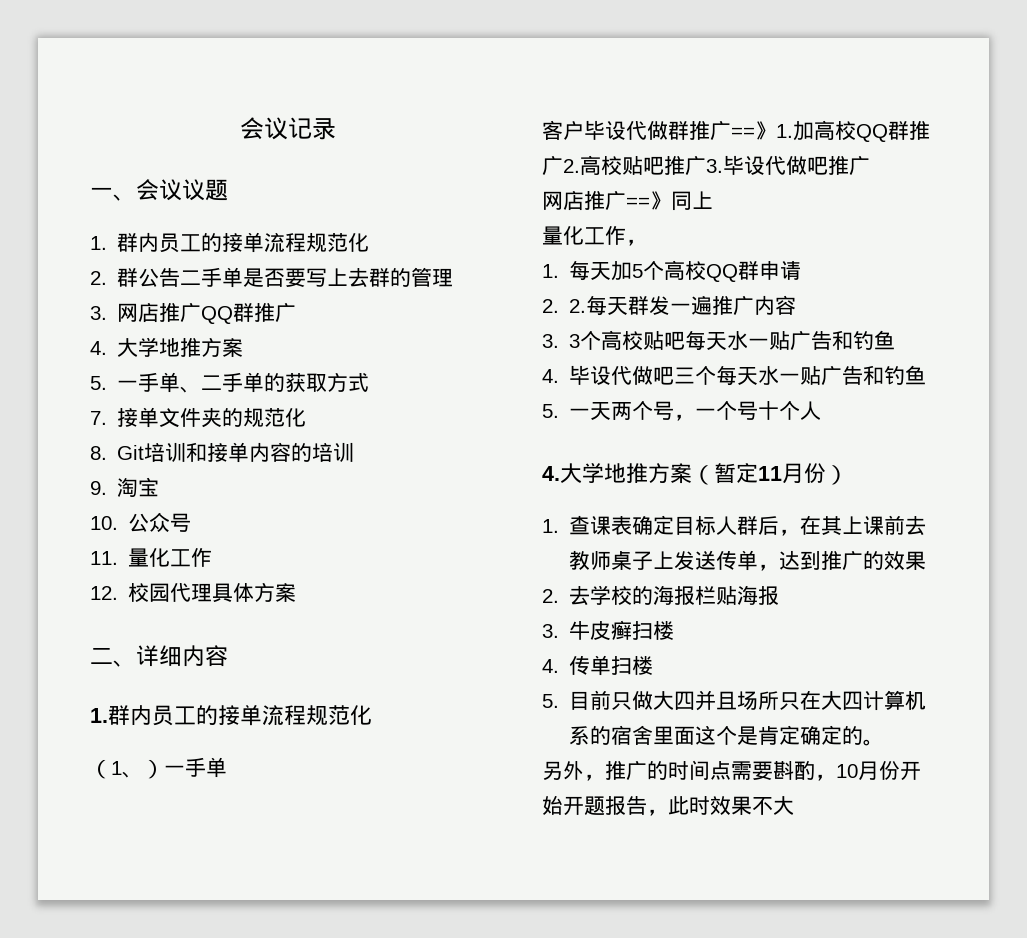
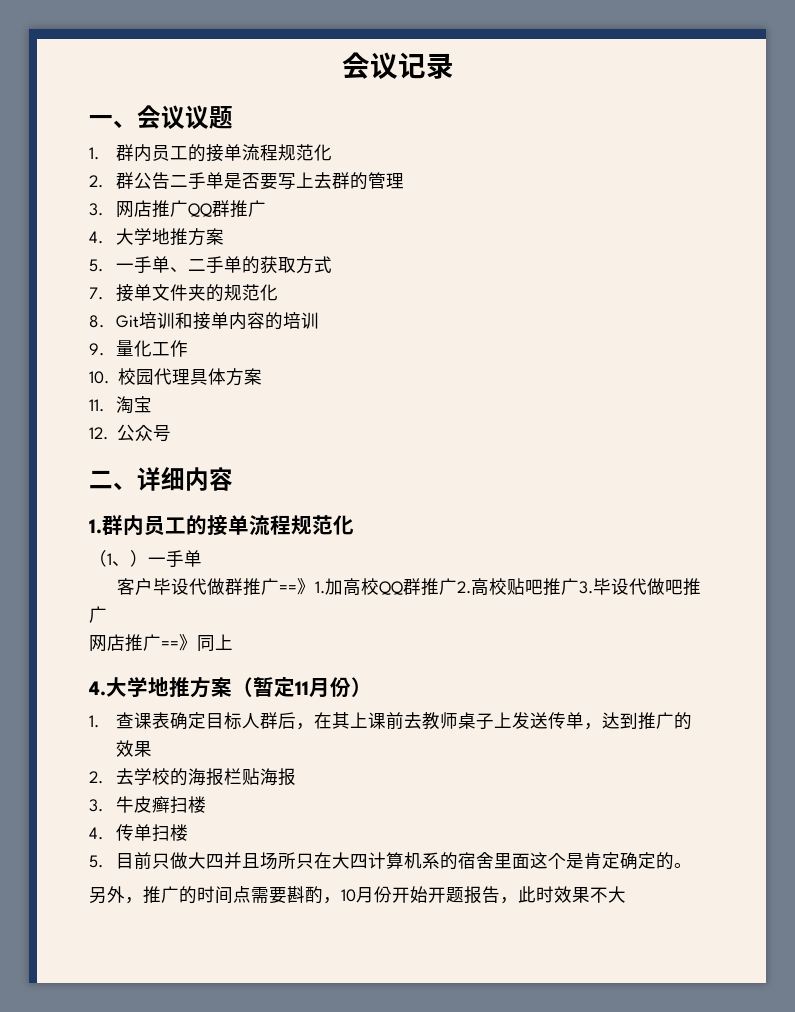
[117,477,160,497] [90,512,192,533] [90,551,118,565] 淘宝 // 10.公众号 // 11. -> (104, 349) none
[90,586,118,600] 12. -> [89,371,109,384] 10.
(297, 592) none -> [89,396,152,414] [89,424,171,442] // 11.淘宝 // 12.公众号
[542,226,647,246] [542,260,802,282] [542,295,797,316] [542,330,896,351] [542,365,927,386] [542,401,822,421] // 量化工作， // 1.每天加5个高校QQ群申请 // 2. 2.每天群发一遍推广内容 // 3. 3个高校贴吧每天水一贴广告和钓鱼 // 4.毕设代做吧三个每天水一贴广告和钓鱼 // 5.一天两个号，一个号十个人 -> (233, 642) none

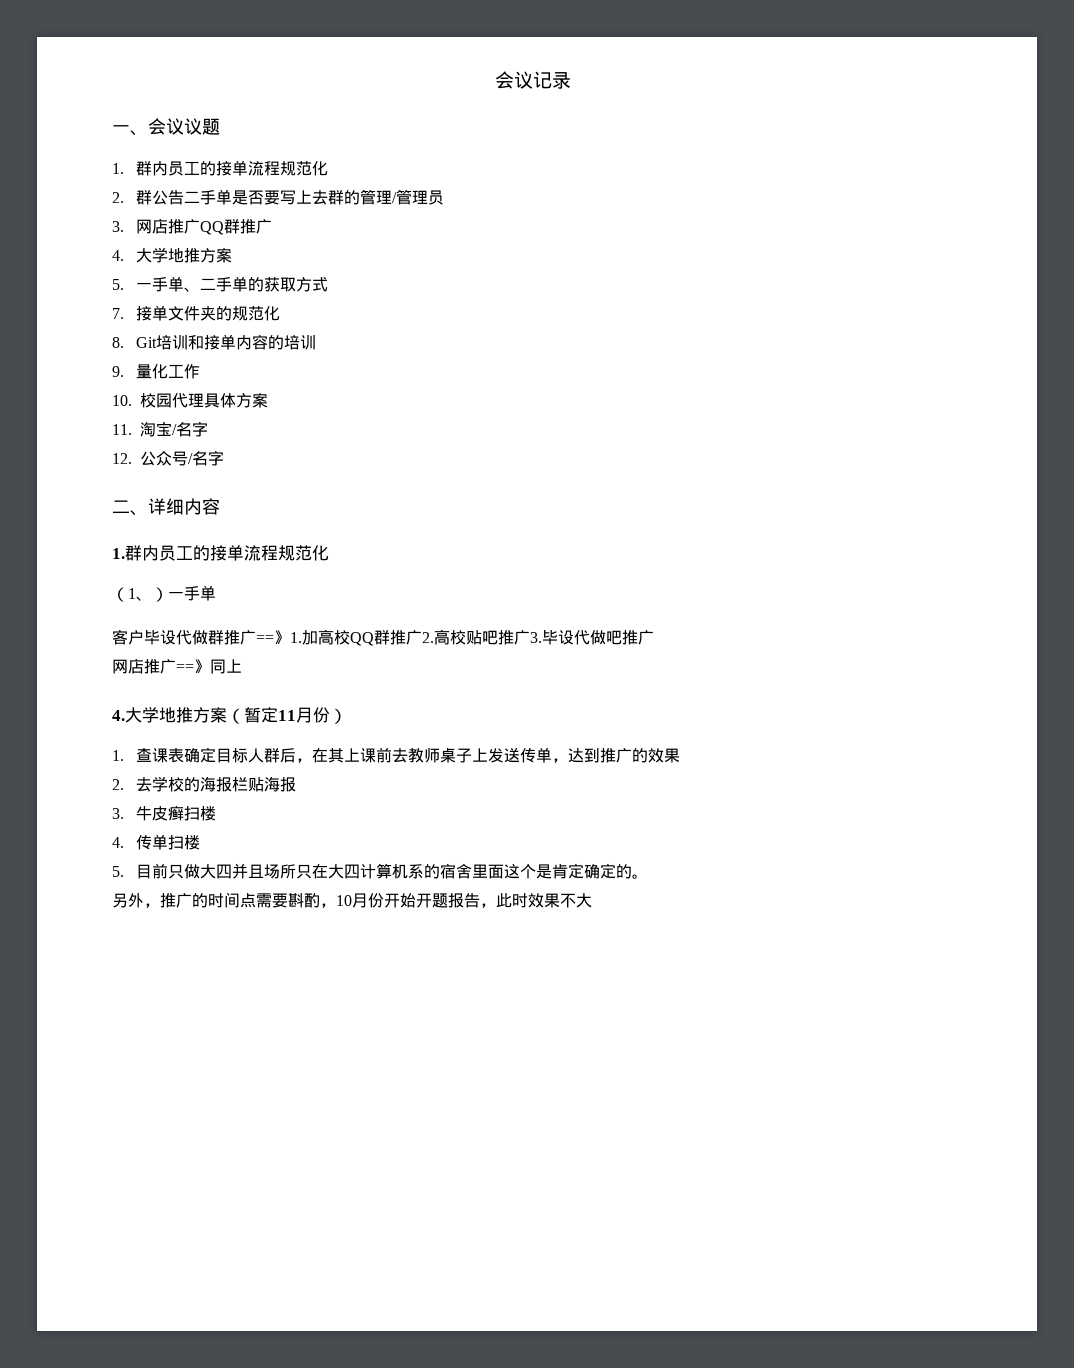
(404, 181) none -> [391,189,444,205] /管理员
(152, 404) none -> [172,421,208,437] /名字
(171, 433) none -> [188,450,224,466] /名字

